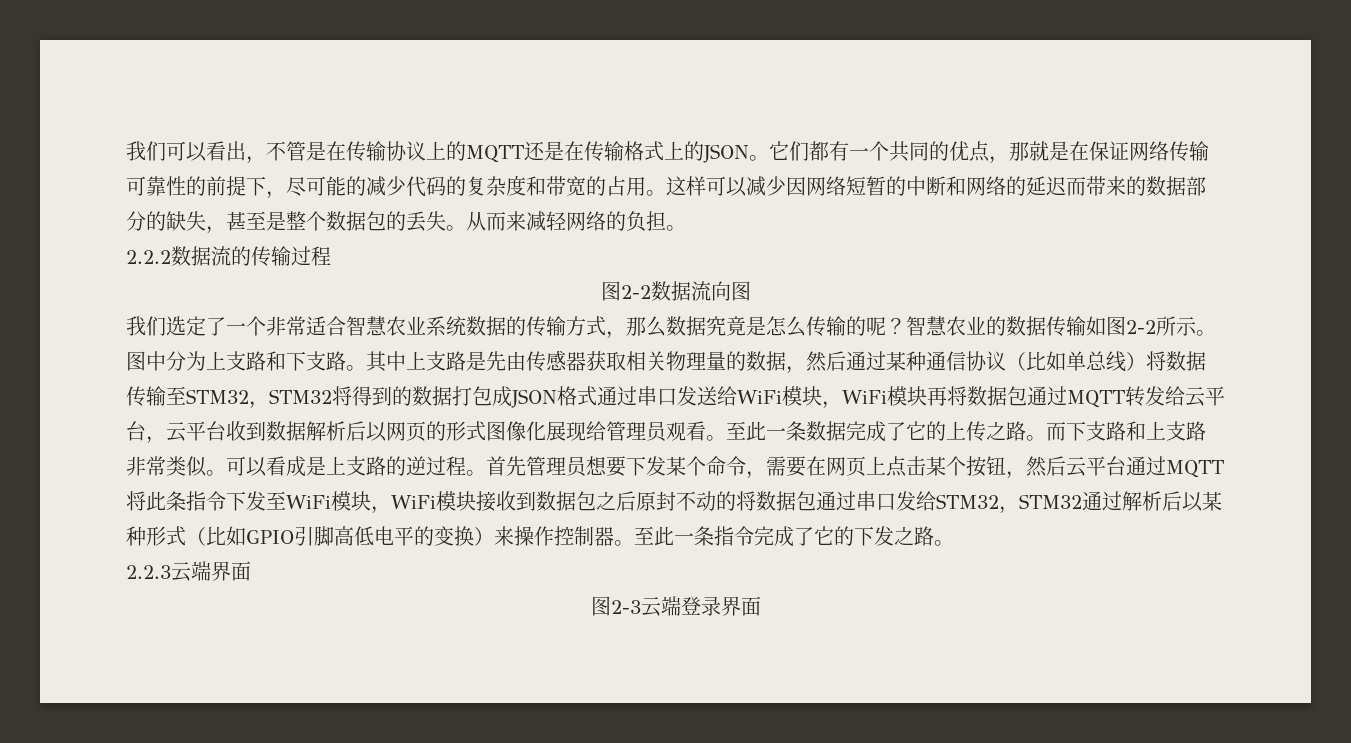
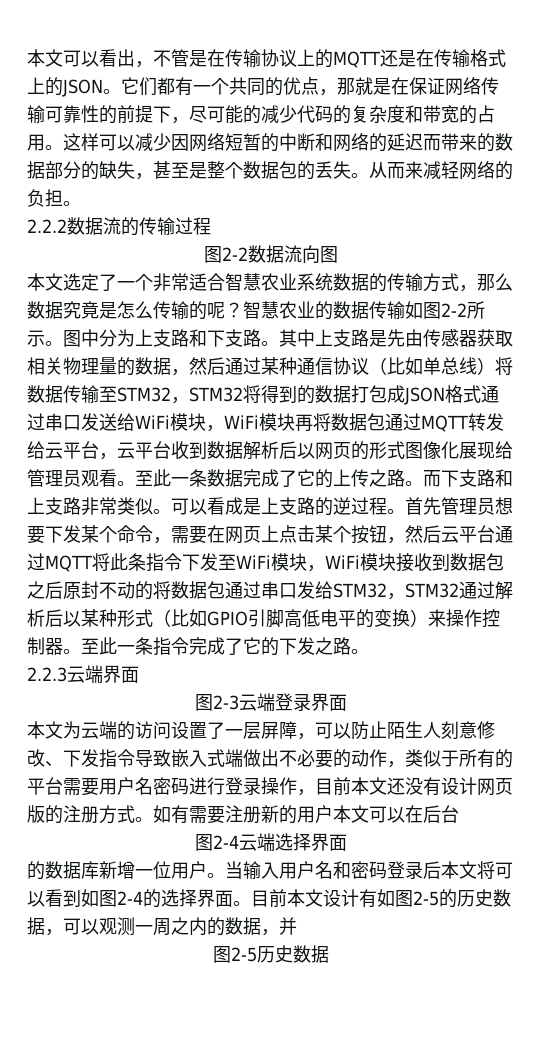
[126,141,166,161] 我们 -> [27,49,63,67] 本文
[126,316,166,336] 我们 -> [27,273,63,291] 本文
(761, 606) none -> [27,721,495,740] [27,749,513,768] [27,777,513,796] [27,805,459,824] [194,833,347,851] [27,861,513,880] [27,889,511,908] [27,917,297,936] [212,945,329,963] // 本文为云端的访问设置了一层屏障，可以防止陌生人刻意修改、下发指令导致嵌入式端做出不必要的动作，类似于所有的平台需要用户名密码进行登录操作，目前本文还没有设计网页版的注册方式。如有需要注册新的用户本文可以在后台 // 图2-4云端选择界面 // 的数据库新增一位用户。当输入用户名和密码登录后本文将可以看到如图2-4的选择界面。目前本文设计有如图2-5的历史数据，可以观测一周之内的数据，并 // 图2-5历史数据

